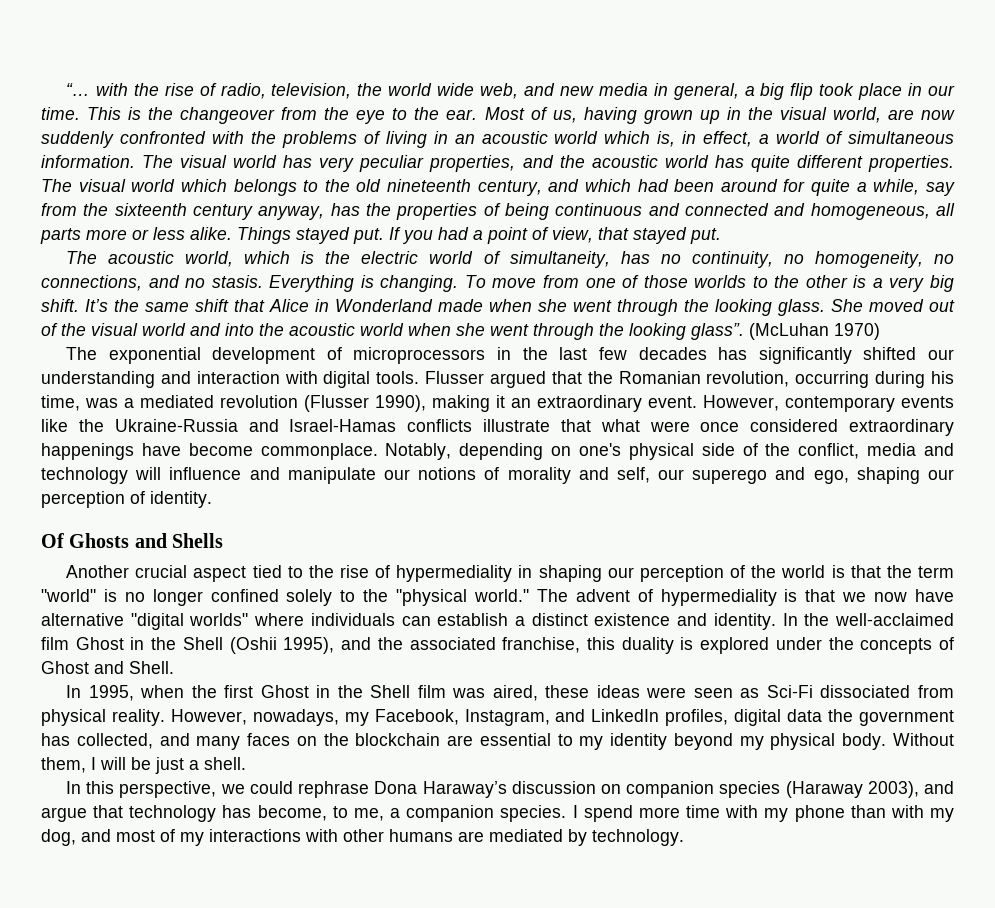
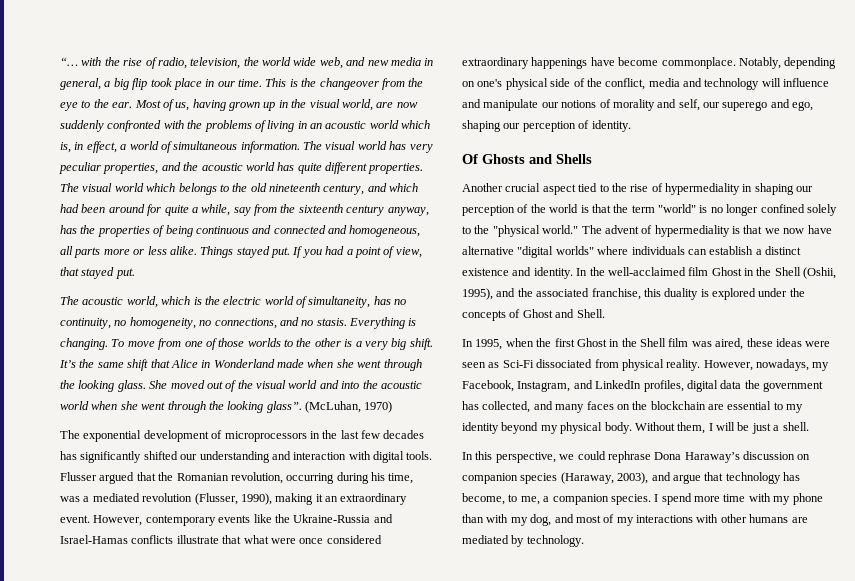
[749,323,829,340] (McLuhan -> [305,401,361,413] (McLuhan,
[304,395,369,412] (Flusser -> [194,493,238,505] (Flusser,
[229,637,277,654] (Oshii -> [803,267,837,279] (Oshii,
[785,781,863,798] (Haraway -> [560,472,614,484] (Haraway,

